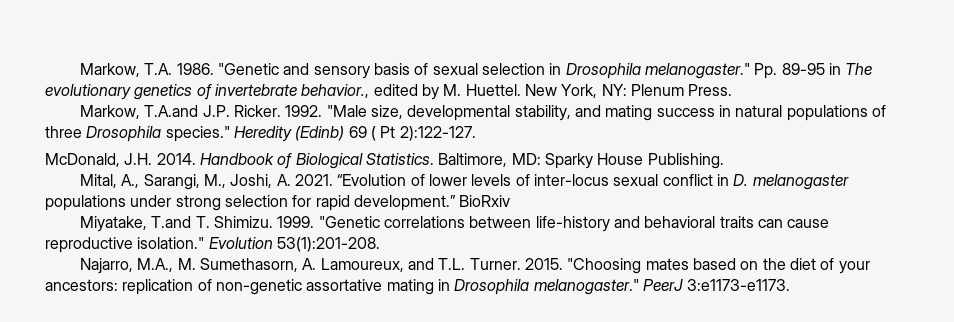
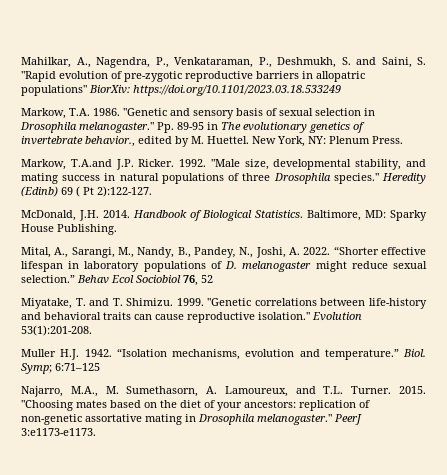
(80, 70) none -> [21,57,426,68] [21,71,365,82] [21,85,341,96] Mahilkar, A., Nagendra, P., Venkataraman, P., Deshmukh, S. and Saini, S. "Rapid evolution of pre-zygotic reproductive barriers in allopatric populations" BiorXiv: https://doi.org/10.1101/2023.03.18.533249 //
[230,174,849,190] [45,195,511,211] Joshi, A. 2021. “Evolution of lower levels of inter-locus sexual conflict in D. melanogaster populations under strong selection for rapid development.” BioRxiv -> [137,246,426,258] [21,261,428,272] [21,275,213,286] Nandy, B., Pandey, N., Joshi, A. 2022. “Shorter effective lifespan in laboratory populations of D. melanogaster might reduce sexual selection.” Behav Ecol Sociobiol 76, 52
[151,216,192,228] T.and -> [75,298,110,306] T. and
(380, 244) none -> [21,348,426,360] [21,363,100,374] // Muller H.J. 1942. “Isolation mechanisms, evolution and temperature.” Biol. Symp; 6:71–125

